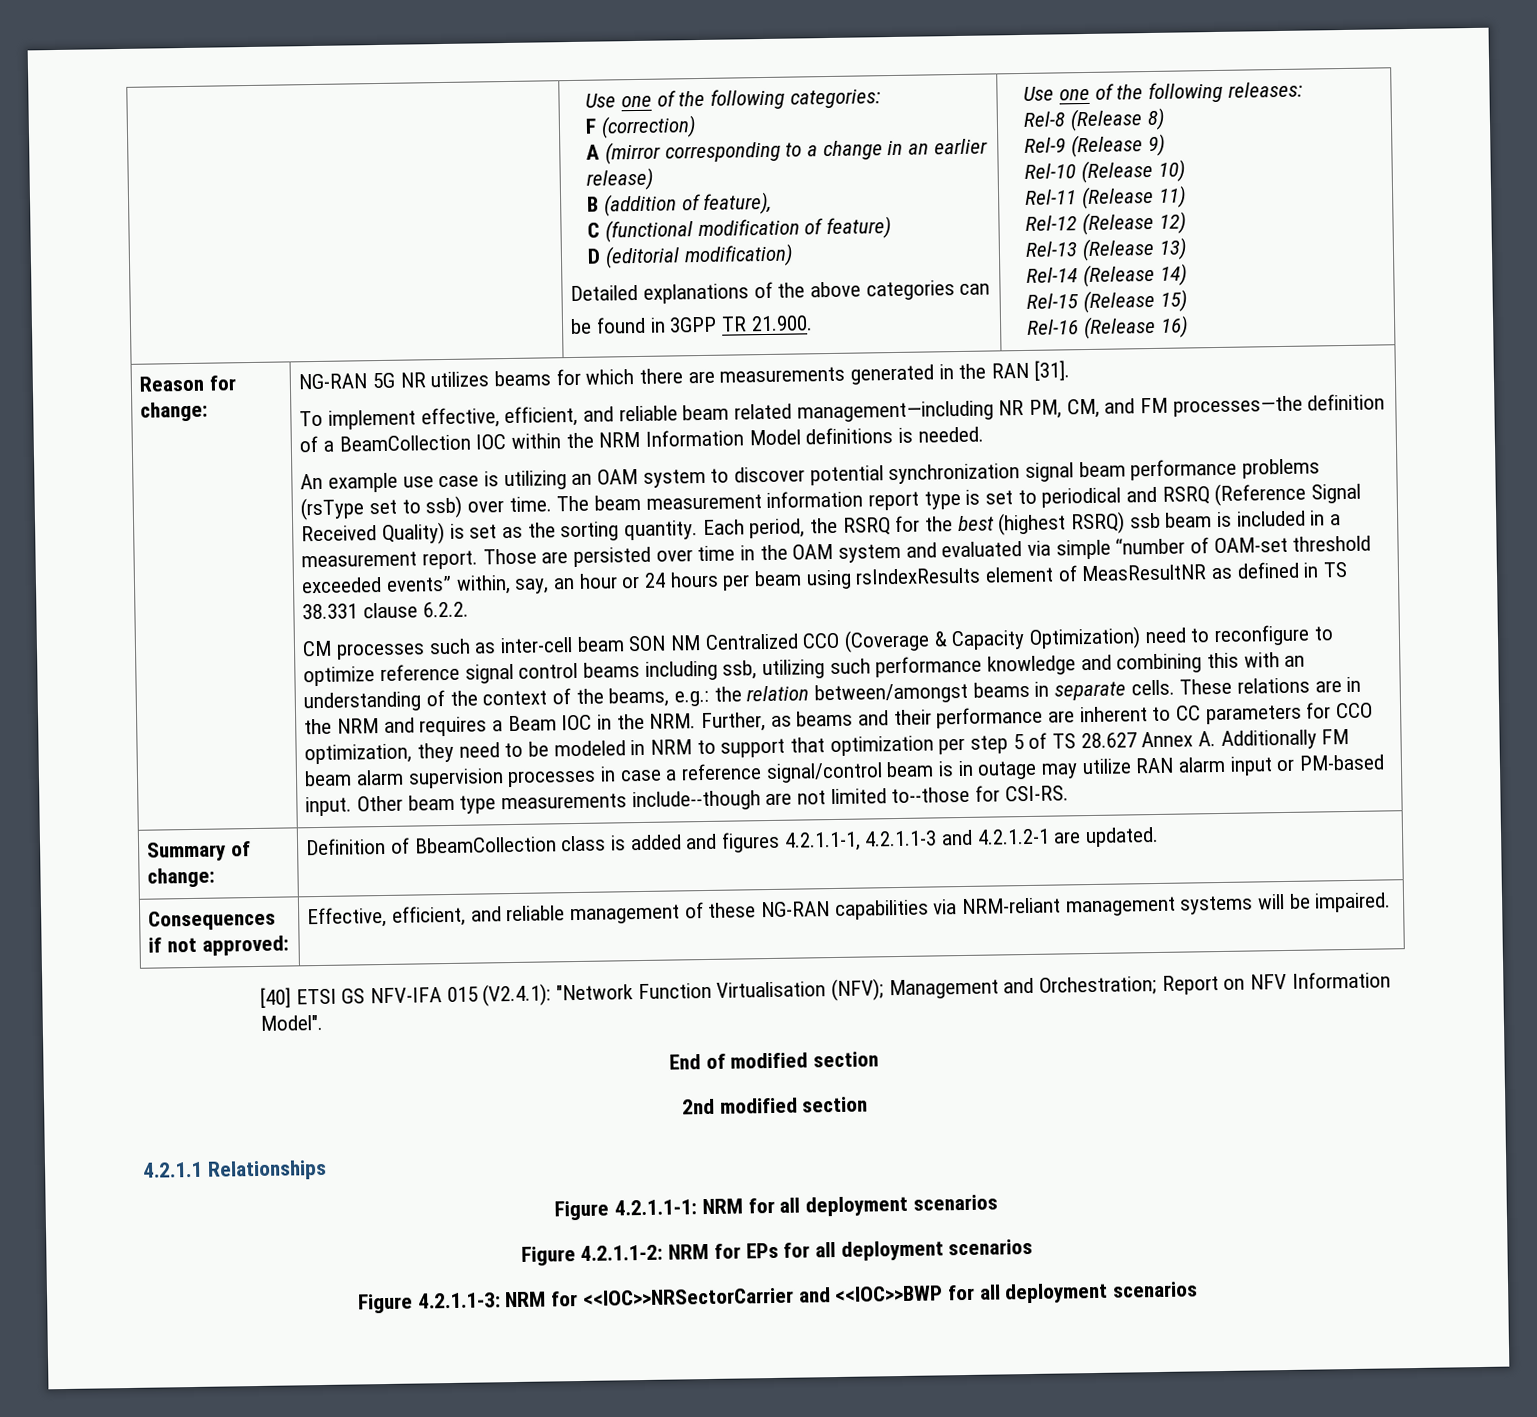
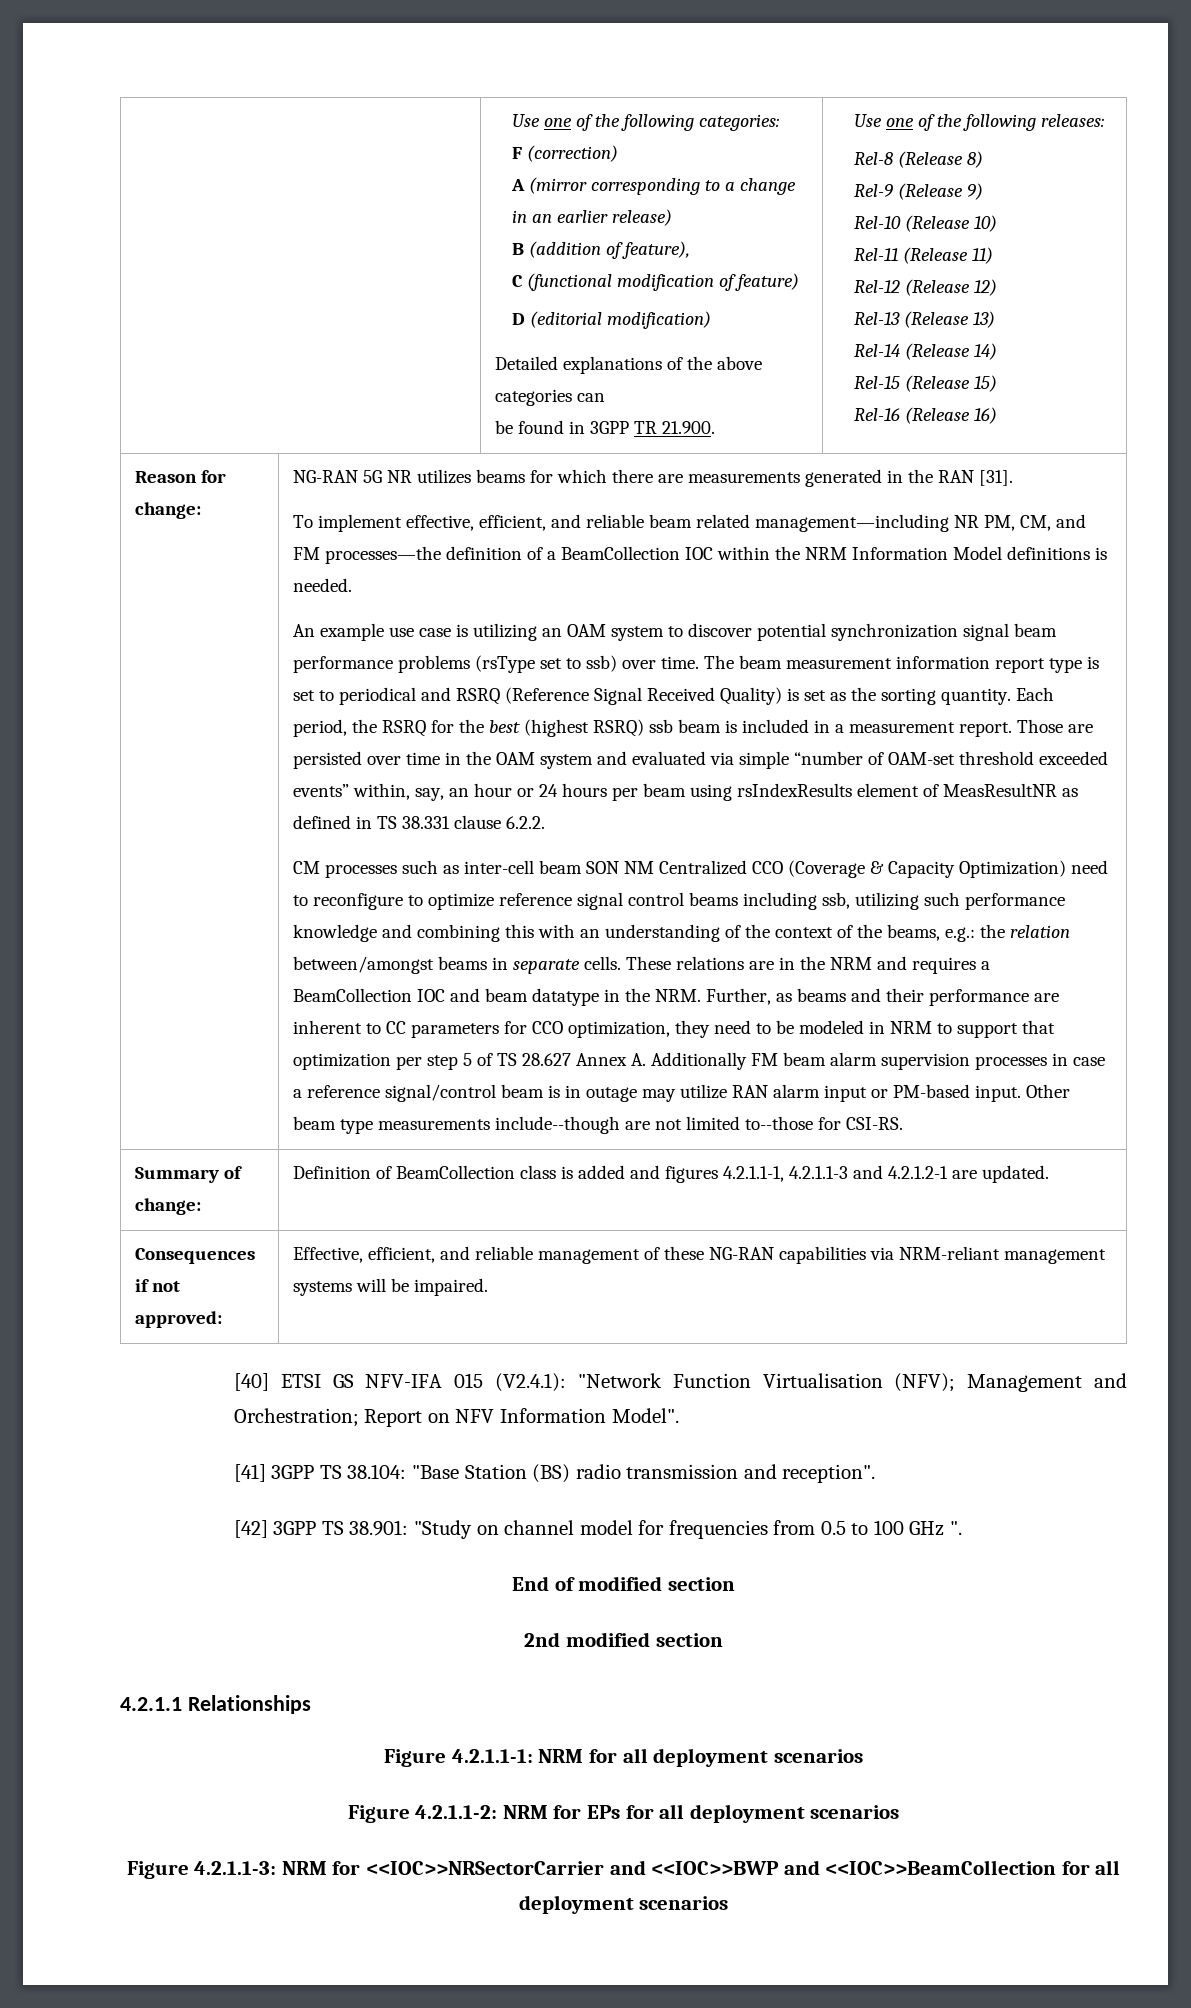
[507,714,593,732] Beam IOC -> [292,988,599,1006] BeamCollection IOC and beam datatype
[413,836,557,854] BbeamCollection -> [395,1165,515,1179] BeamCollection
(324, 1022) none -> [233,1464,876,1483] [233,1520,962,1539] // [41] 3GPP TS 38.104: "Base Station (BS) radio transmission and reception". // [42] 3GPP TS 38.901: "Study on channel model for frequencies from 0.5 to 100 GHz ".
(944, 1294) none -> [783,1860,1057,1875] and <<IOC>>BeamCollection

